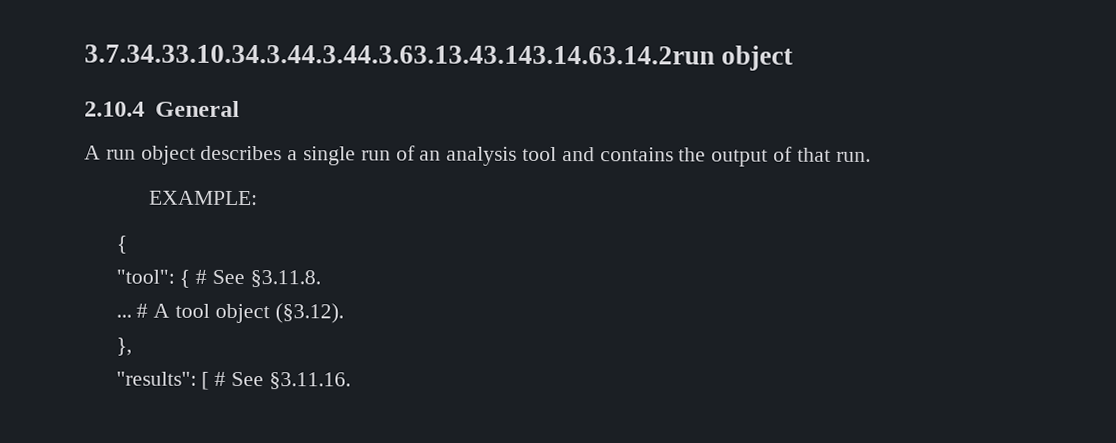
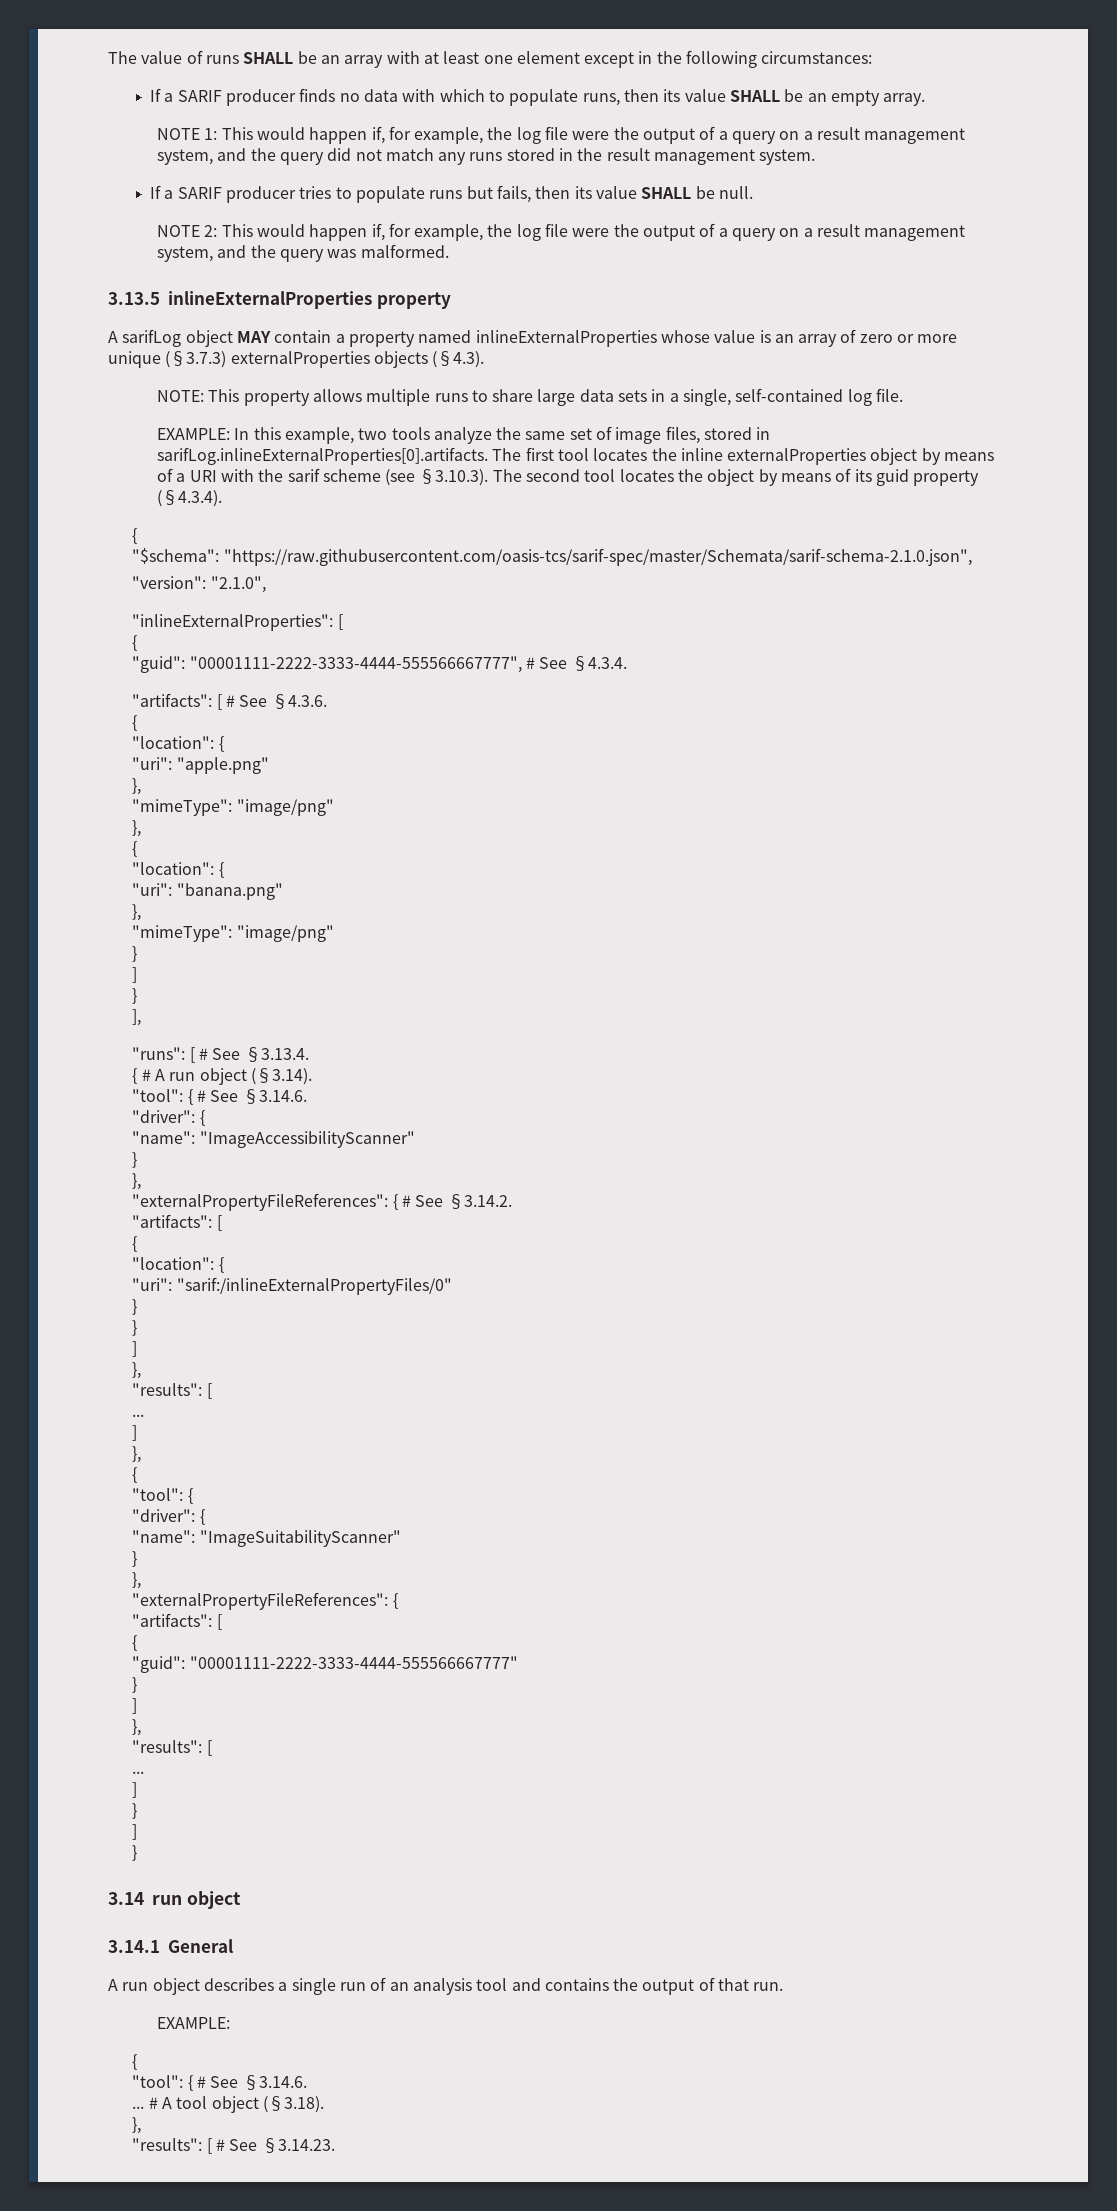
[84,44,715,65] 3.7.34.33.10.34.3.44.3.44.3.63.13.43.143.14.63.14.2run -> [108,50,873,68] [150,88,926,106] [156,126,966,144] [156,148,816,165] [150,185,753,203] [156,223,966,241] [156,244,449,262] [108,291,451,309] [108,329,958,347] [108,351,485,368] [156,388,904,406] [156,426,771,444] [156,447,995,465] [156,468,980,486] [156,490,222,507] [132,528,138,544] [132,548,972,566] [132,576,266,593] [132,614,343,631] [132,635,138,651] [132,656,627,673] [132,693,327,710] [132,715,138,731] [132,736,224,752] [132,757,269,774] [132,778,142,795] [132,799,334,816] [132,820,142,837] [132,841,138,857] [132,862,224,878] [132,883,283,900] [132,904,142,921] [132,925,334,942] [132,946,138,962] [132,967,138,983] [132,988,138,1004] [132,1009,142,1026] [132,1047,309,1063] [132,1068,313,1085] [132,1089,307,1105] [132,1110,205,1126] [132,1131,415,1148] [132,1152,138,1168] [132,1173,142,1190] [132,1193,512,1211] [132,1214,222,1231] [132,1236,138,1252] [132,1257,224,1273] [132,1277,452,1295] [132,1299,138,1315] [132,1320,138,1336] [132,1341,138,1357] [132,1362,142,1379] [132,1383,212,1399] [132,1414,145,1417] [132,1425,138,1441] [132,1446,142,1463] [132,1467,138,1483] [132,1488,193,1504] [132,1509,205,1525] [132,1530,401,1547] [132,1551,138,1567] [132,1572,142,1589] [132,1592,398,1610] [132,1613,222,1630] [132,1635,138,1651] [132,1656,518,1673] [132,1677,138,1693] [132,1698,138,1714] [132,1719,142,1736] [132,1740,212,1756] [132,1771,145,1774] [132,1782,138,1798] [132,1803,138,1819] [132,1824,138,1840] [132,1845,138,1861] [108,1892,182,1905] The value of runs SHALL be an array with at least one element except in the following circumstances: // If a SARIF producer finds no data with which to populate runs, then its value SHALL be an empty array. // NOTE 1: This would happen if, for example, the log file were the output of a query on a result management system, and the query did not match any runs stored in the result management system. // If a SARIF producer tries to populate runs but fails, then its value SHALL be null. // NOTE 2: This would happen if, for example, the log file were the output of a query on a result management system, and the query was malformed. // 3.13.5 inlineExternalProperties property // A sarifLog object MAY contain a property named inlineExternalProperties whose value is an array of zero or more unique (§3.7.3) externalProperties objects (§4.3). // NOTE: This property allows multiple runs to share large data sets in a single, self-contained log file. // EXAMPLE: In this example, two tools analyze the same set of image files, stored in sarifLog.inlineExternalProperties[0].artifacts. The first tool locates the inline externalProperties object by means of a URI with the sarif scheme (see §3.10.3). The second tool locates the object by means of its guid property (§4.3.4). // { // "$schema": "https://raw.githubusercontent.com/oasis-tcs/sarif-spec/master/Schemata/sarif-schema-2.1.0.json", // "version": "2.1.0", // "inlineExternalProperties": [ // { // "guid": "00001111-2222-3333-4444-555566667777", # See §4.3.4. // "artifacts": [ # See §4.3.6. // { // "location": { // "uri": "apple.png" // }, // "mimeType": "image/png" // }, // { // "location": { // "uri": "banana.png" // }, // "mimeType": "image/png" // } // ] // } // ], // "runs": [ # See §3.13.4. // { # A run object (§3.14). // "tool": { # See §3.14.6. // "driver": { // "name": "ImageAccessibilityScanner" // } // }, // "externalPropertyFileReferences": { # See §3.14.2. // "artifacts": [ // { // "location": { // "uri": "sarif:/inlineExternalPropertyFiles/0" // } // } // ] // }, // "results": [ // ... // ] // }, // { // "tool": { // "driver": { // "name": "ImageSuitabilityScanner" // } // }, // "externalPropertyFileReferences": { // "artifacts": [ // { // "guid": "00001111-2222-3333-4444-555566667777" // } // ] // }, // "results": [ // ... // ] // } // ] // } // 3.14 run
[84,101,145,117] 2.10.4 -> [108,1940,160,1953] 3.14.1
[249,270,321,288] §3.11.8. -> [242,2075,307,2090] §3.14.6.
[274,303,344,324] (§3.12). -> [263,2096,325,2113] (§3.18).
[268,372,351,390] §3.11.16. -> [261,2138,335,2153] §3.14.23.

